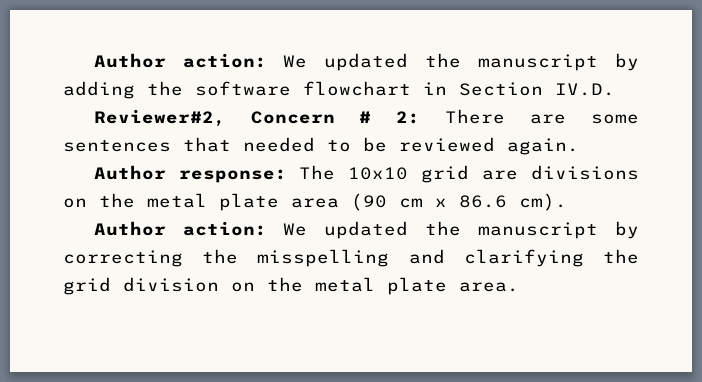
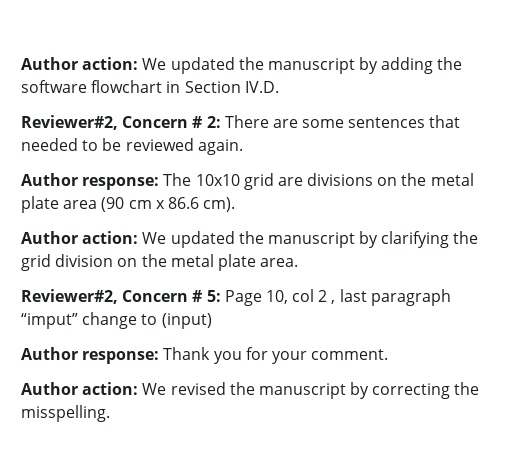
[63,249,445,267] correcting the misspelling and -> (379, 239) none
(519, 287) none -> [21,289,451,306] [21,312,212,329] [21,347,389,364] [21,382,480,399] [21,405,110,422] // Reviewer#2, Concern # 5: Page 10, col 2 , last paragraph “imput” change to (input) // Author response: Thank you for your comment. // Author action: We revised the manuscript by correcting the misspelling.

